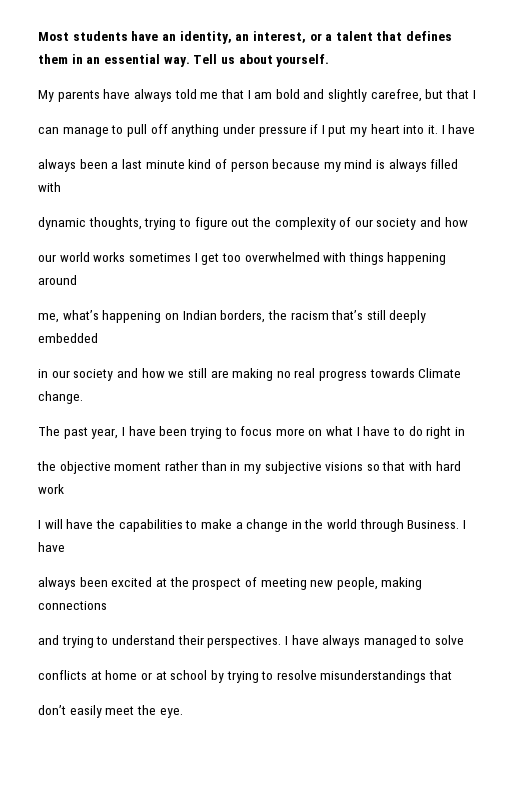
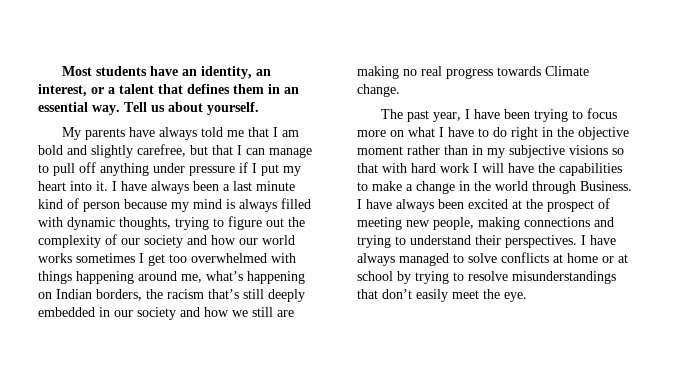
(476, 94) // -> (242, 150) none
(476, 129) // -> (147, 186) none
(61, 187) // -> (63, 222) none
(468, 222) // -> (236, 240) none
(77, 280) // -> (177, 276) none
(98, 338) // -> (95, 312) none
(465, 431) // -> (553, 132) none
(64, 489) // -> (469, 168) none
(65, 547) // -> (392, 204) none
(107, 605) // -> (590, 222) none
(465, 640) // -> (497, 258) none
(453, 675) // -> (378, 294) none

